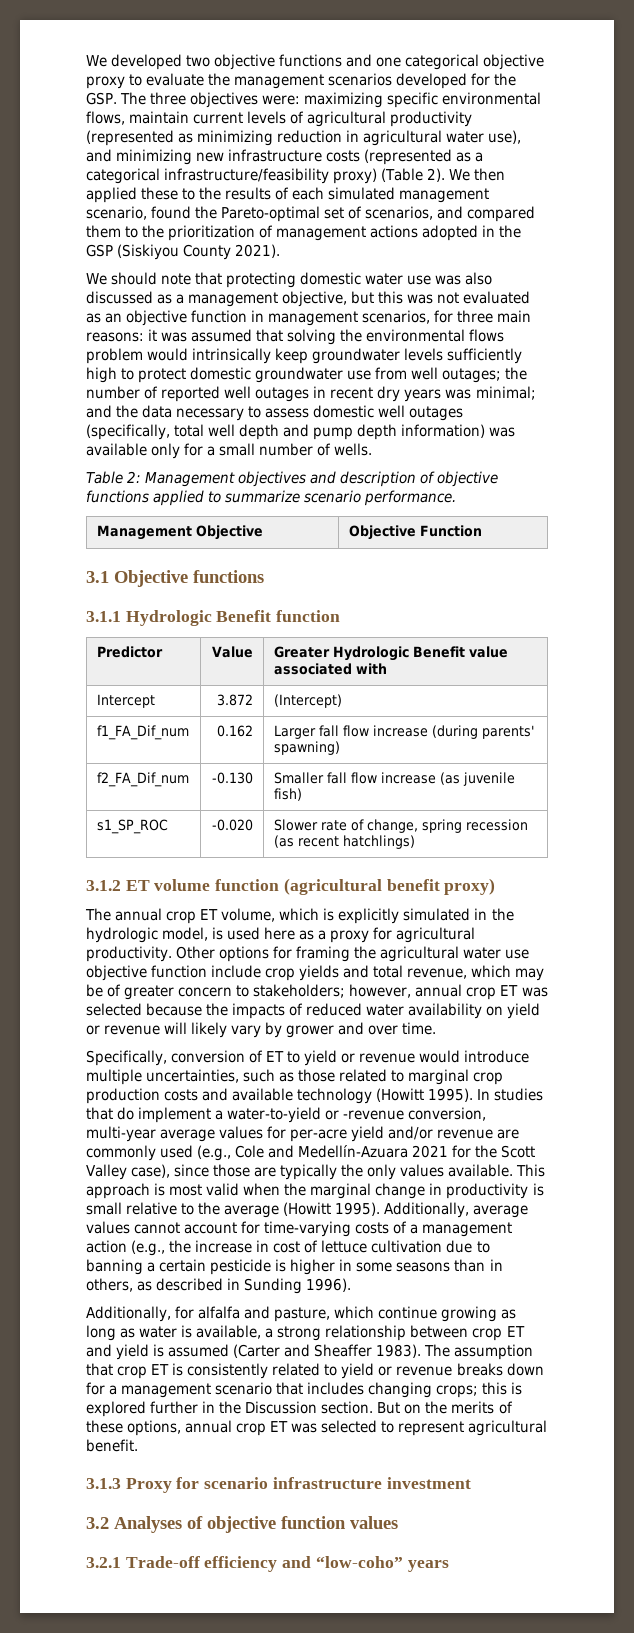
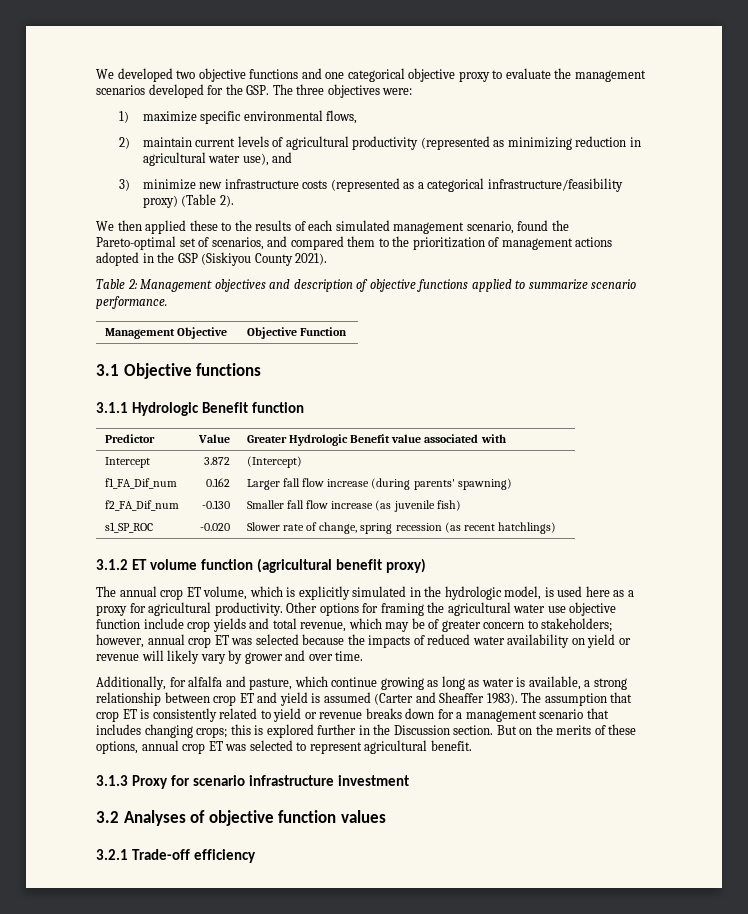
[304,92,384,108] maximizing -> [119,111,197,123] // 1) maximize
(125, 118) none -> [119,137,131,149] // 2)
[116,149,193,165] minimizing -> [119,179,196,191] // 3) minimize
(446, 175) none -> (234, 201) //
[86,272,493,288] [86,291,531,307] [86,310,532,326] [86,329,505,345] [86,348,523,364] [86,367,528,383] [86,386,536,402] [86,405,464,421] [86,424,516,440] [86,443,373,459] // We should note that protecting domestic water use was also discussed as a management objective, but this was not evaluated as an objective function in management scenarios, for three main reasons: it was assumed that solving the environmental flows problem would intrinsically keep groundwater levels sufficiently high to protect domestic groundwater use from well outages; the number of reported well outages in recent dry years was minimal; and the data necessary to assess domestic well outages (specifically, total well depth and pump depth information) was available only for a small number of wells. -> (328, 259) none
[86,1050,530,1066] [86,1069,504,1085] [86,1088,544,1104] [86,1107,487,1123] [86,1126,520,1142] [86,1145,536,1161] [86,1164,546,1180] [86,1183,544,1199] [86,1202,529,1218] [86,1221,513,1237] [86,1240,490,1256] [86,1259,503,1275] [86,1278,352,1294] // Specifically, conversion of ET to yield or revenue would introduce multiple uncertainties, such as those related to marginal crop production costs and available technology (Howitt 1995). In studies that do implement a water-to-yield or -revenue conversion, multi-year average values for per-acre yield and/or revenue are commonly used (e.g., Cole and Medellín-Azuara 2021 for the Scott Valley case), since those are typically the only values available. This approach is most valid when the marginal change in productivity is small relative to the average (Howitt 1995). Additionally, average values cannot account for time-varying costs of a management action (e.g., the increase in cost of lettuce cultivation due to banning a certain pesticide is higher in some seasons than in others, as described in Sunding 1996). -> (364, 656) none
[282,1556,449,1572] and “low-coho” years -> (257, 856) none

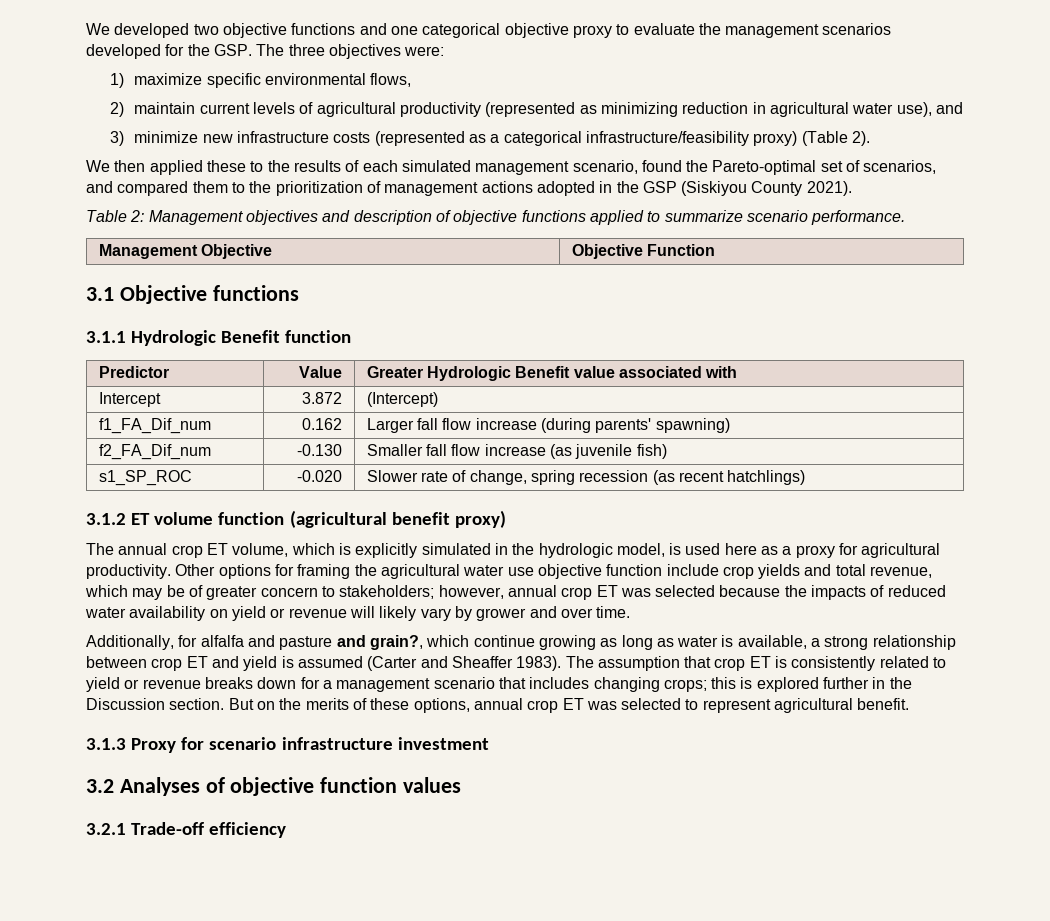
[249,678,293,690] pasture, -> [279,635,423,650] pasture and grain?,

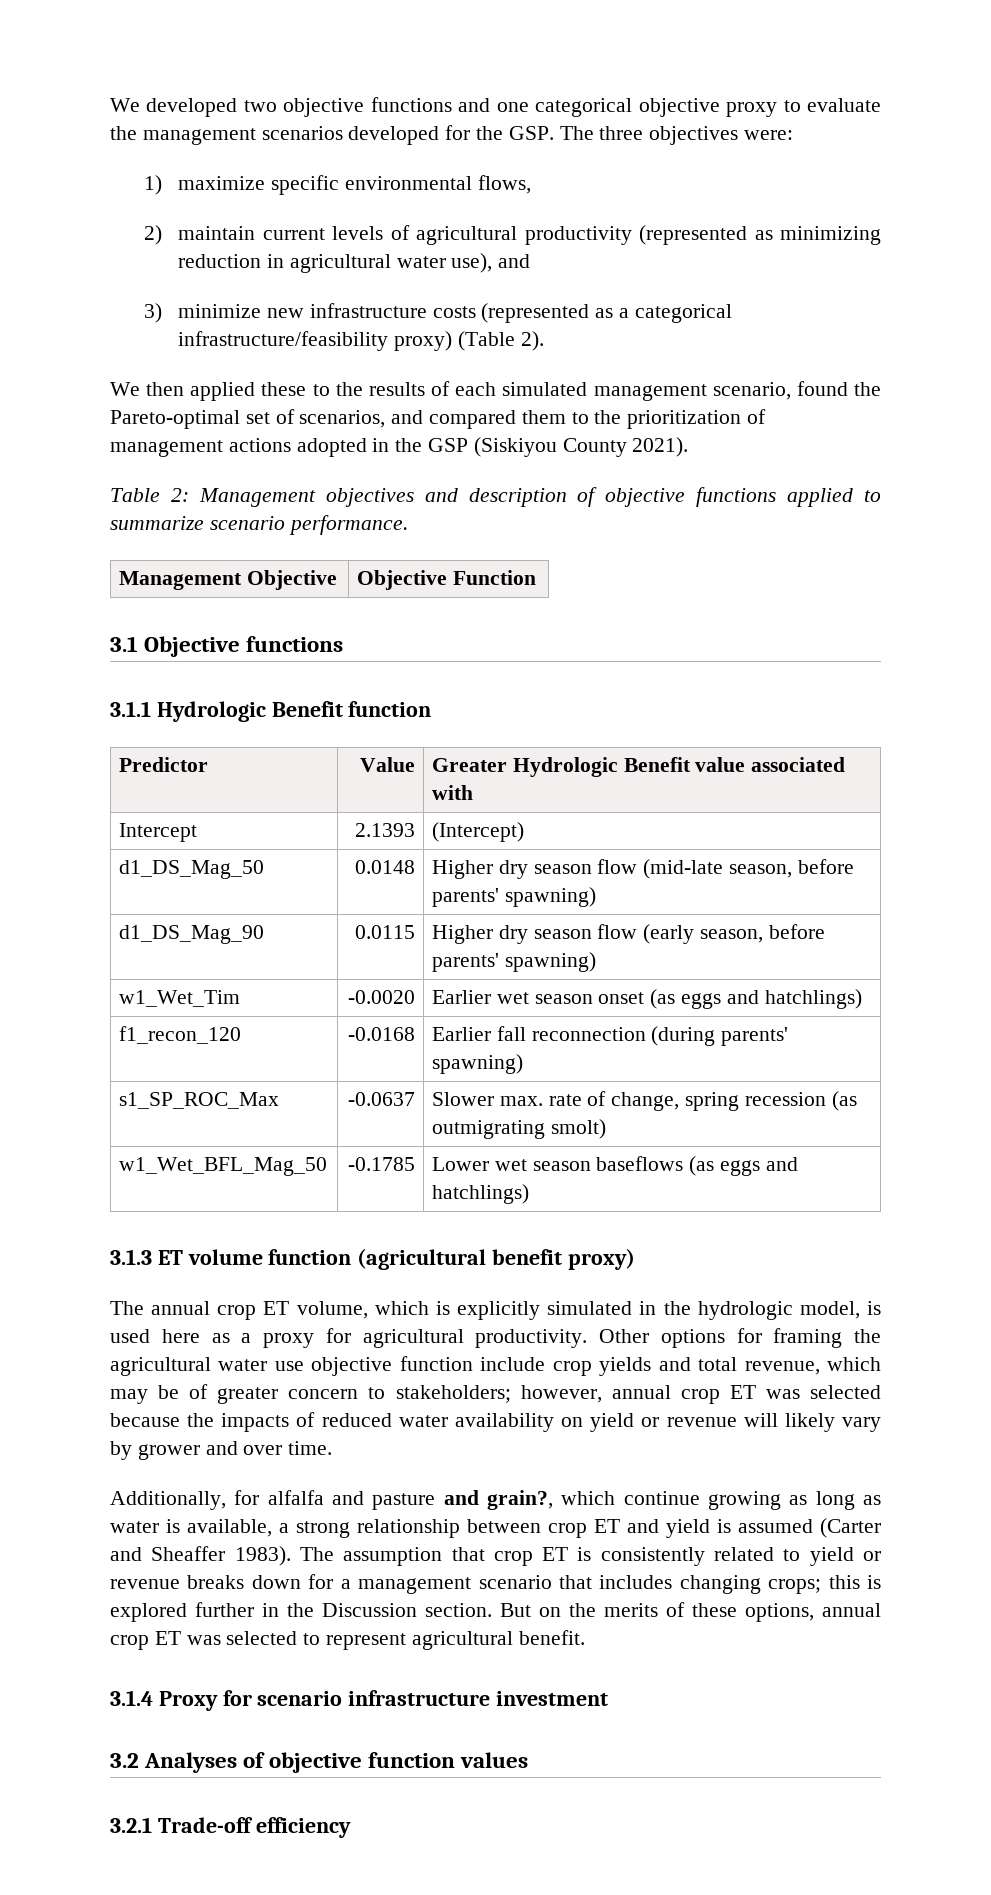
[302,392,343,404] 3.872 -> [354,823,415,837] 2.1393
[98,418,211,434] [302,418,343,430] [366,418,730,433] [98,444,211,460] [297,444,343,456] [366,444,667,459] [98,470,192,486] [297,470,343,482] f1_FA_Dif_num | 0.162 | Larger fall flow increase (during parents' spawning) // f2_FA_Dif_num | -0.130 | Smaller fall flow increase (as juvenile fish) // s1_SP_ROC | -0.020 -> [119,860,265,879] [354,860,415,874] [432,859,854,879] [432,887,596,907] [119,925,265,944] [354,925,415,939] [432,924,825,944] [432,952,596,972] [119,990,241,1007] [347,990,415,1004] [432,989,862,1009] [119,1026,242,1044] [347,1027,415,1041] [432,1026,789,1046] [432,1054,524,1074] [119,1092,280,1109] [347,1092,415,1106] d1_DS_Mag_50 | 0.0148 | Higher dry season flow (mid-late season, before parents' spawning) // d1_DS_Mag_90 | 0.0115 | Higher dry season flow (early season, before parents' spawning) // w1_Wet_Tim | -0.0020 | Earlier wet season onset (as eggs and hatchlings) // f1_recon_120 | -0.0168 | Earlier fall reconnection (during parents' spawning) // s1_SP_ROC_Max | -0.0637
(418, 476) none -> [499,1096,543,1106] max.
[678,470,806,485] [86,513,126,525] recent hatchlings) // 3.1.2 -> [432,1119,606,1139] [119,1157,328,1176] [347,1157,415,1171] [432,1156,798,1176] [432,1184,530,1204] [110,1249,152,1265] outmigrating smolt) // w1_Wet_BFL_Mag_50 | -0.1785 | Lower wet season baseflows (as eggs and hatchlings) // 3.1.3
[86,738,126,750] 3.1.3 -> [110,1690,153,1706] 3.1.4

